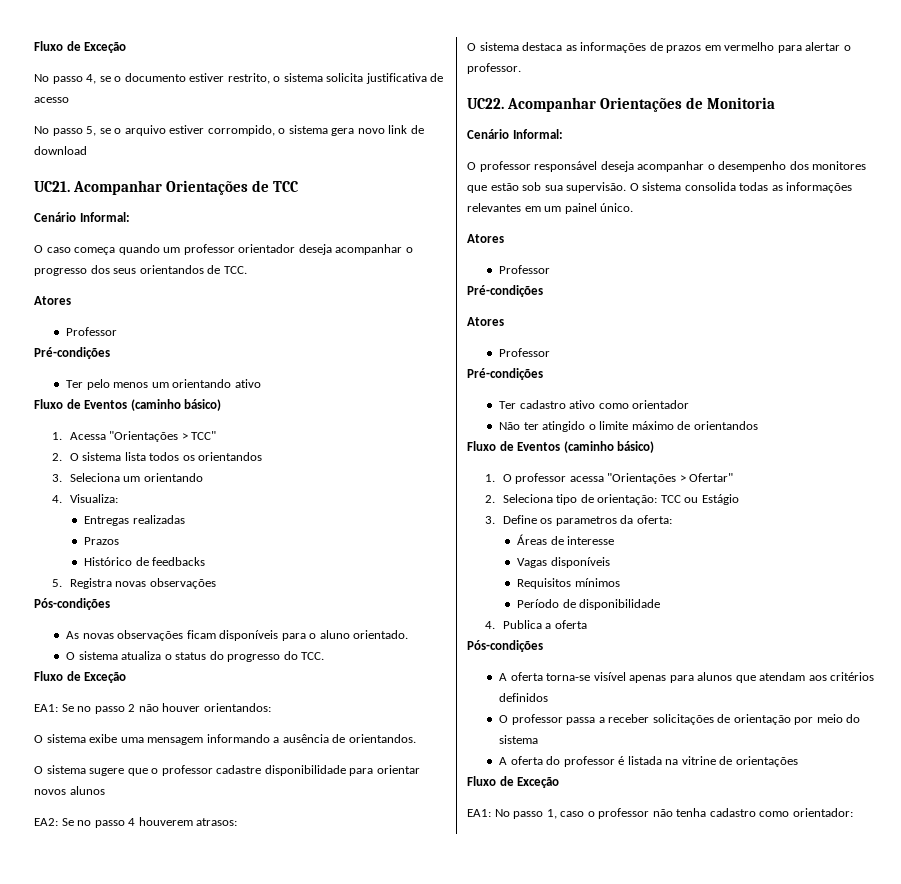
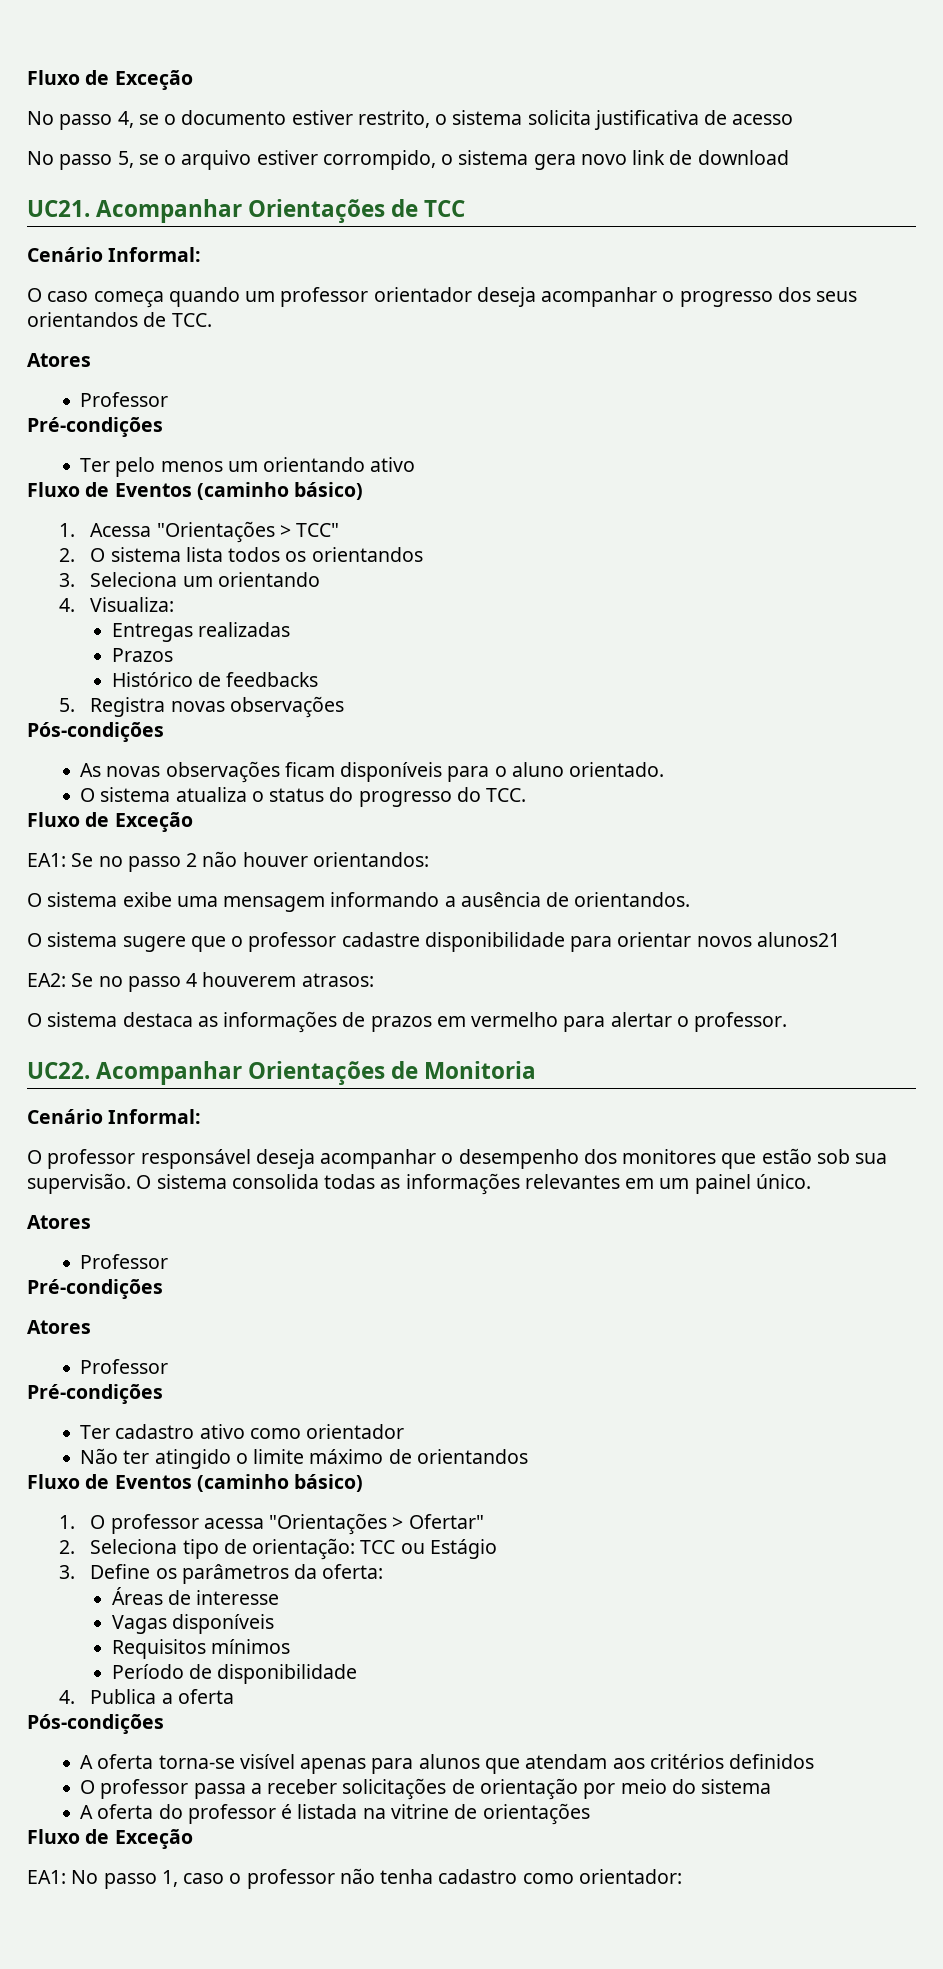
[69,786,105,795] alunos -> [756,932,840,947] alunos21
[555,516,617,526] parametros -> [181,1564,289,1584] parâmetros

